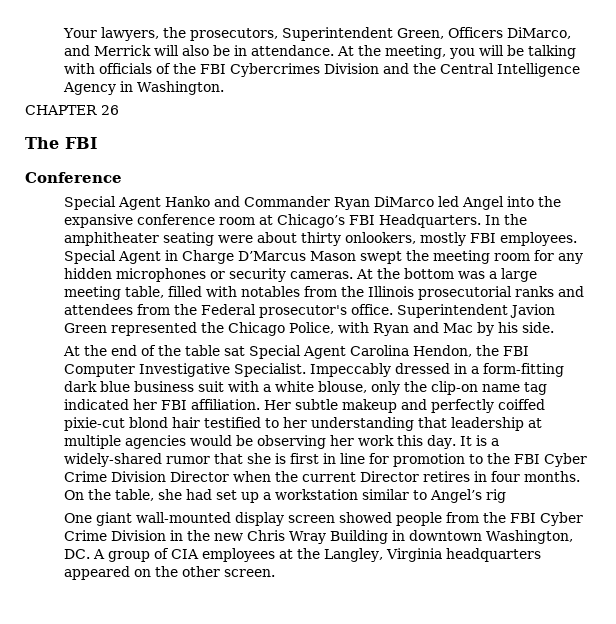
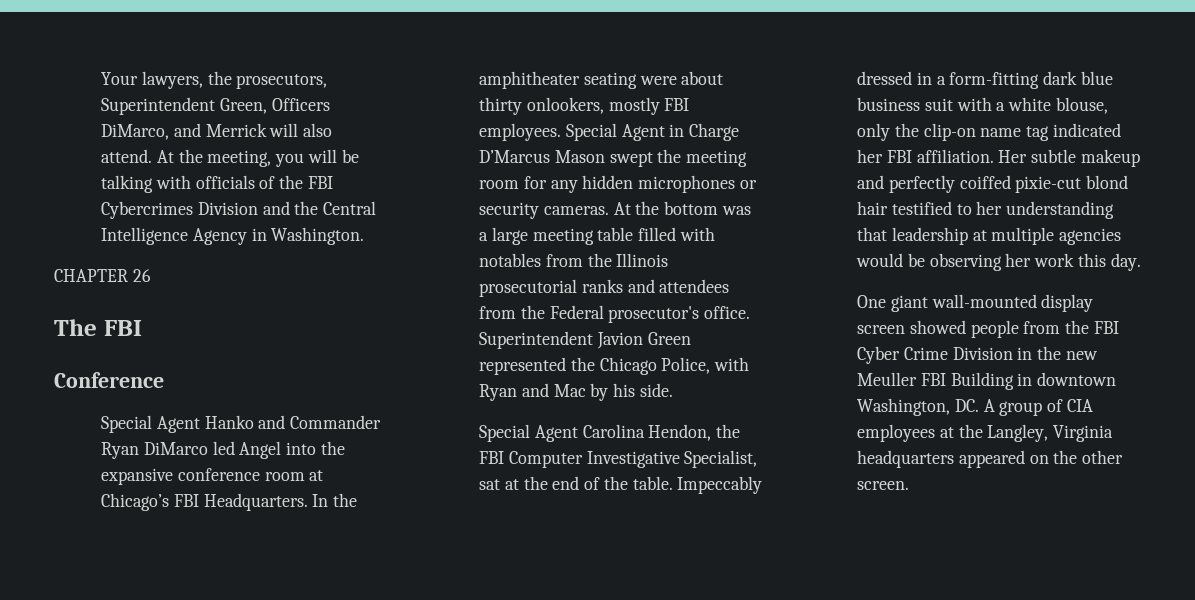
[213,45,335,56] be in attendance. -> [101,149,153,163] attend.
[125,286,165,298] table, -> [597,227,634,241] table
[63,345,246,356] At the end of the table sat -> (673, 390) none
[234,363,307,377] Specialist. -> [684,450,758,468] [479,476,673,490] Specialist, sat at the end of the table.
[460,435,500,446] [64,453,588,467] [64,471,581,482] [64,489,507,503] It is a widely-shared rumor that she is first in line for promotion to the FBI Cyber Crime Division Director when the current Director retires in four months. On the table, she had set up a workstation similar to Angel’s rig -> (1141, 262) none
[247,530,327,544] Chris Wray -> [857,372,946,386] Meuller FBI

